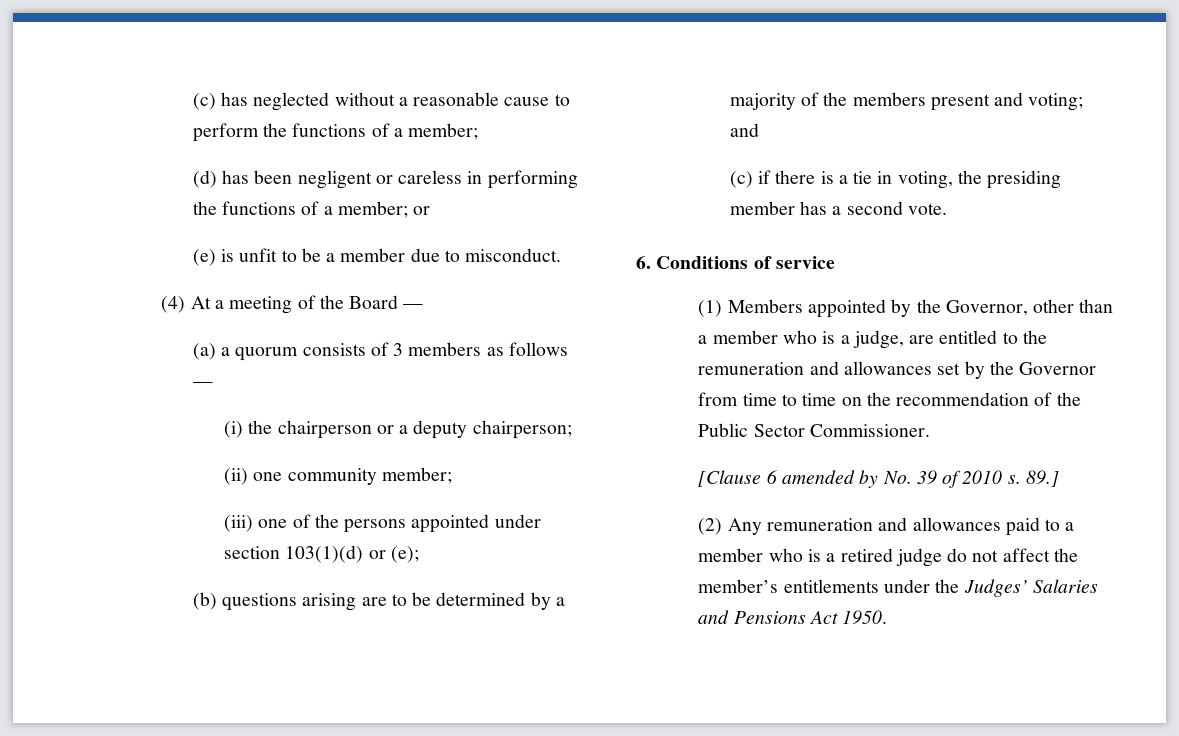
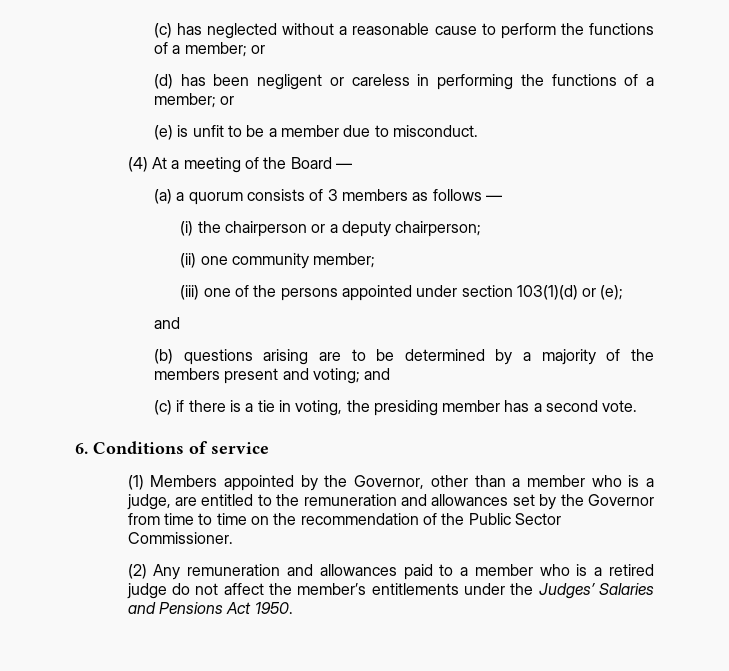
(479, 131) none -> [250,45,265,54] or
(419, 554) none -> [153,317,180,329] // and
[698,470,1059,488] // [Clause 6 amended by No. 39 of 2010 s. 89.] -> (233, 538) none

